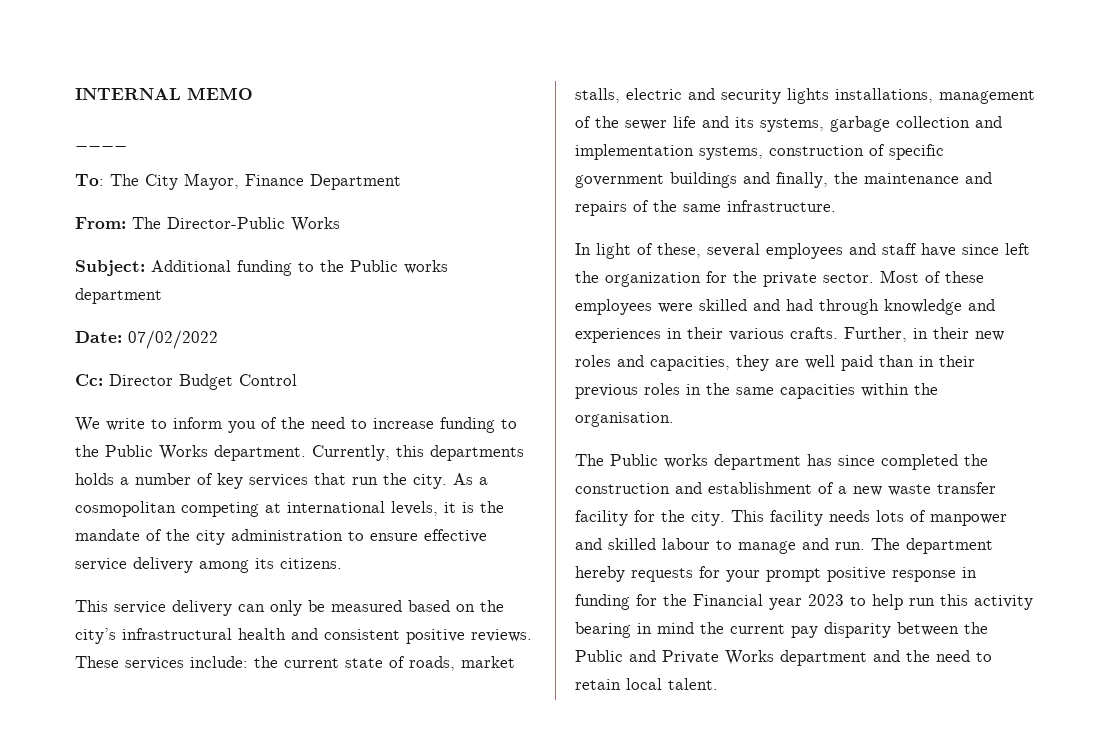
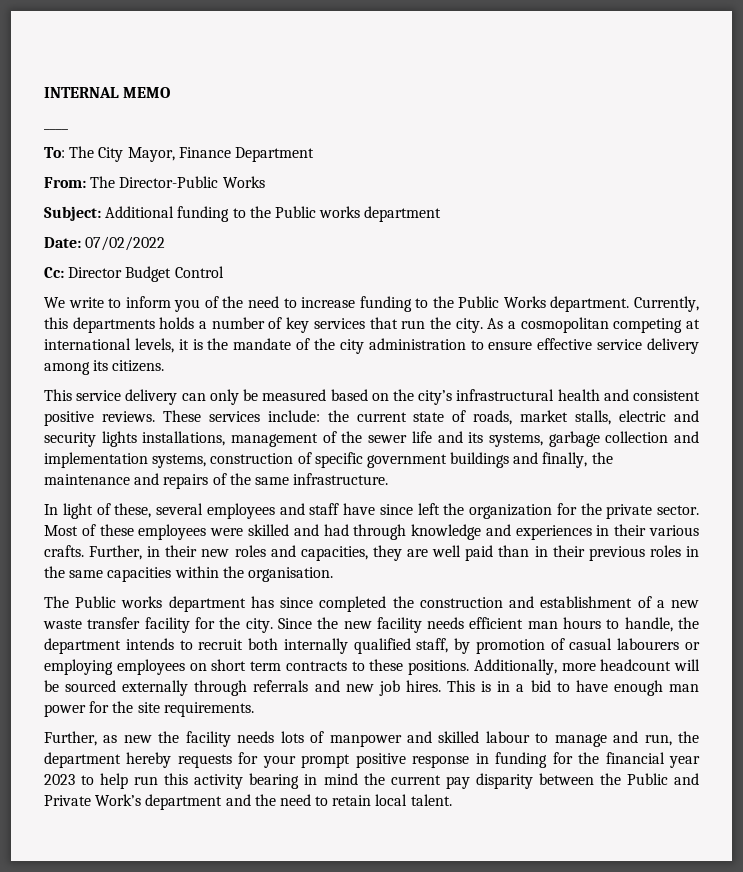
[731,510,764,522] This -> [277,617,699,633] [44,638,700,654] [44,659,700,675] [44,680,700,696] [44,701,254,717] [44,731,180,746] Since the new facility needs efficient man hours to handle, the department intends to recruit both internally qualified staff, by promotion of casual labourers or employing employees on short term contracts to these positions. Additionally, more headcount will be sourced externally through referrals and new job hires. This is in a bid to have enough man power for the site requirements. // Further, as new the
[835,538,900,550] run. The -> [644,731,699,746] run, the
[693,594,763,606] Financial -> [605,752,665,764] financial
[725,650,774,665] Works -> [95,794,142,806] Work’s

